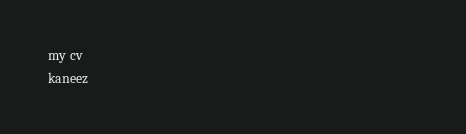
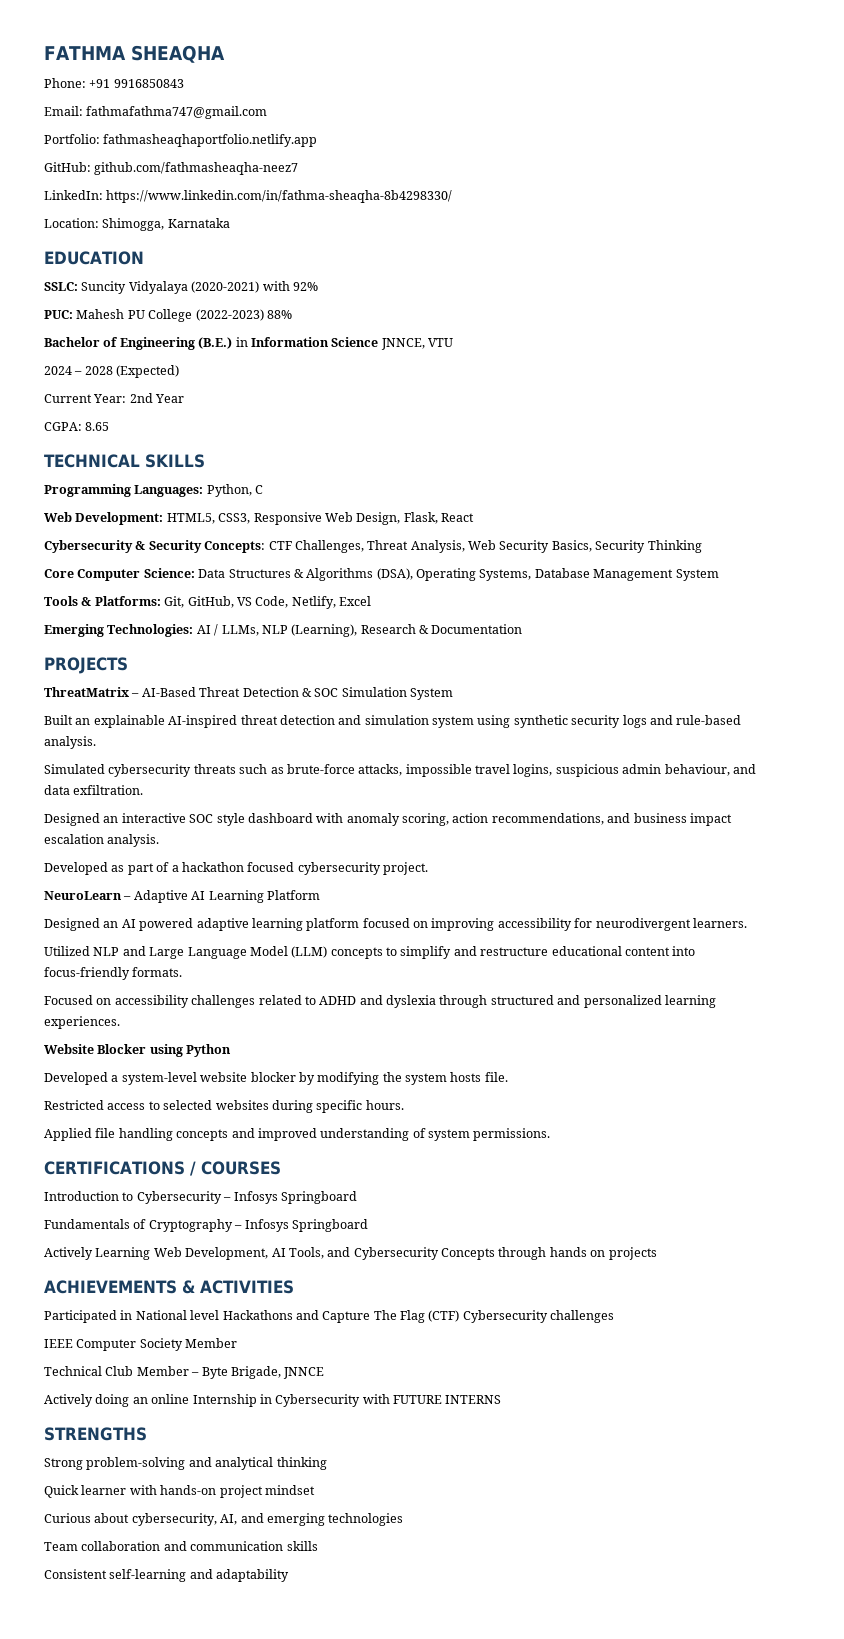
[48,53,83,63] [48,72,88,84] my cv // kaneez -> [44,45,225,63] [44,78,184,88] [44,106,268,119] [44,134,318,147] [44,162,299,175] [44,190,453,203] [44,218,230,231] [44,251,144,265] [44,281,318,294] [44,309,292,322] [44,337,453,350] [44,365,180,378] [44,393,185,403] [44,422,110,431] [44,454,205,468] [44,484,264,497] [44,512,474,525] [44,540,702,553] [44,568,719,581] [44,596,371,609] [44,624,523,637] [44,657,128,674] [44,687,453,700] [44,715,742,728] [44,736,96,749] [44,764,756,777] [44,785,144,795] [44,813,732,826] [44,834,160,847] [44,862,428,875] [44,890,320,903] [44,918,747,931] [44,946,696,959] [44,967,183,980] [44,995,716,1008] [44,1016,120,1029] [44,1044,232,1057] [44,1072,508,1085] [44,1100,404,1113] [44,1128,551,1141] [44,1161,281,1176] [44,1191,357,1204] [44,1219,368,1232] [44,1247,657,1260] [44,1280,294,1294] [44,1310,615,1323] [44,1338,238,1351] [44,1366,325,1379] [44,1394,502,1407] [44,1427,147,1441] [44,1457,327,1470] [44,1485,315,1498] [44,1513,404,1526] [44,1541,318,1551] [44,1569,290,1582] FATHMA SHEAQHA // Phone: +91 9916850843 // Email: fathmafathma747@gmail.com // Portfolio: fathmasheaqhaportfolio.netlify.app // GitHub: github.com/fathmasheaqha-neez7 // LinkedIn: https://www.linkedin.com/in/fathma-sheaqha-8b4298330/ // Location: Shimogga, Karnataka // EDUCATION // SSLC: Suncity Vidyalaya (2020-2021) with 92% // PUC: Mahesh PU College (2022-2023) 88% // Bachelor of Engineering (B.E.) in Information Science JNNCE, VTU // 2024 – 2028 (Expected) // Current Year: 2nd Year // CGPA: 8.65 // TECHNICAL SKILLS // Programming Languages: Python, C // Web Development: HTML5, CSS3, Responsive Web Design, Flask, React // Cybersecurity & Security Concepts: CTF Challenges, Threat Analysis, Web Security Basics, Security Thinking // Core Computer Science: Data Structures & Algorithms (DSA), Operating Systems, Database Management System // Tools & Platforms: Git, GitHub, VS Code, Netlify, Excel // Emerging Technologies: AI / LLMs, NLP (Learning), Research & Documentation // PROJECTS // ThreatMatrix – AI-Based Threat Detection & SOC Simulation System // Built an explainable AI-inspired threat detection and simulation system using synthetic security logs and rule-based analysis. // Simulated cybersecurity threats such as brute-force attacks, impossible travel logins, suspicious admin behaviour, and data exfiltration. // Designed an interactive SOC style dashboard with anomaly scoring, action recommendations, and business impact escalation analysis. // Developed as part of a hackathon focused cybersecurity project. // NeuroLearn – Adaptive AI Learning Platform // Designed an AI powered adaptive learning platform focused on improving accessibility for neurodivergent learners. // Utilized NLP and Large Language Model (LLM) concepts to simplify and restructure educational content into focus-friendly formats. // Focused on accessibility challenges related to ADHD and dyslexia through structured and personalized learning experiences. // Website Blocker using Python // Developed a system-level website blocker by modifying the system hosts file. // Restricted access to selected websites during specific hours. // Applied file handling concepts and improved understanding of system permissions. // CERTIFICATIONS / COURSES // Introduction to Cybersecurity – Infosys Springboard // Fundamentals of Cryptography – Infosys Springboard // Actively Learning Web Development, AI Tools, and Cybersecurity Concepts through hands on projects // ACHIEVEMENTS & ACTIVITIES // Participated in National level Hackathons and Capture The Flag (CTF) Cybersecurity challenges // IEEE Computer Society Member // Technical Club Member – Byte Brigade, JNNCE // Actively doing an online Internship in Cybersecurity with FUTURE INTERNS // STRENGTHS // Strong problem-solving and analytical thinking // Quick learner with hands-on project mindset // Curious about cybersecurity, AI, and emerging technologies // Team collaboration and communication skills // Consistent self-learning and adaptability

